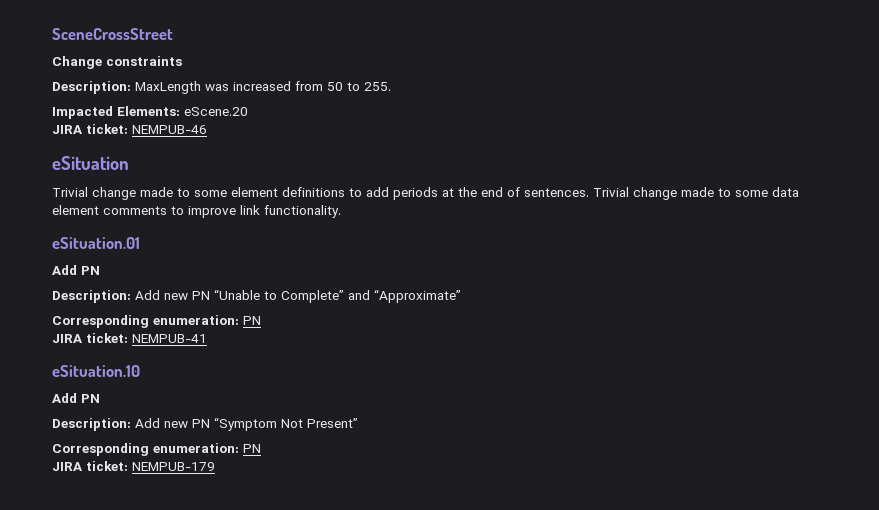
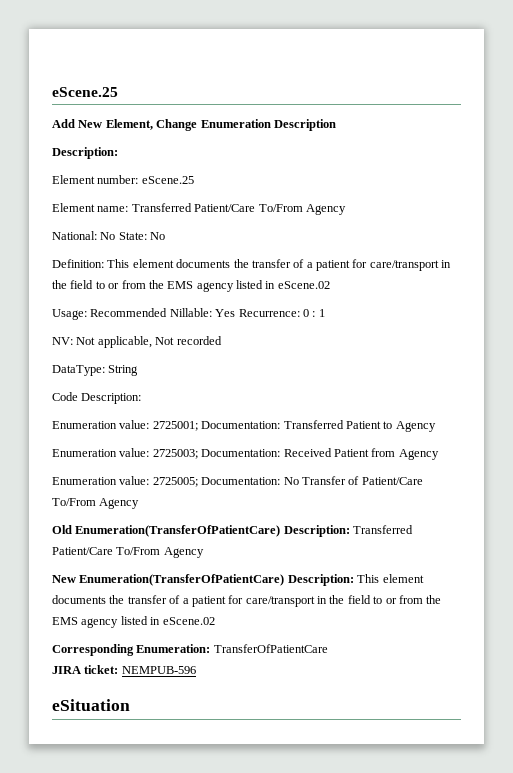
[52,28,173,40] [52,56,182,69] [52,81,391,94] [52,106,248,119] [52,124,207,134] SceneCrossStreet // Change constraints // Description: MaxLength was increased from 50 to 255. // Impacted Elements: eScene.20 // JIRA ticket: NEMPUB-46 -> [52,87,118,97] [52,119,336,131] [52,147,118,159] [52,175,194,184] [52,203,346,215] [52,231,166,240] [52,259,452,271] [52,280,330,292] [52,308,325,320] [52,336,222,348] [52,365,139,376] [52,392,142,404] [52,420,436,432] [52,448,439,460] [52,476,423,487] [52,498,140,509] [52,525,414,537] [52,547,204,558] [52,574,424,586] [52,595,442,607] [52,616,215,628] [52,644,328,656] [52,665,196,674] eScene.25 // Add New Element, Change Enumeration Description // Description: // Element number: eScene.25 // Element name: Transferred Patient/Care To/From Agency // National: No State: No // Definition: This element documents the transfer of a patient for care/transport in the field to or from the EMS agency listed in eScene.02 // Usage: Recommended Nillable: Yes Recurrence: 0 : 1 // NV: Not applicable, Not recorded // DataType: String // Code Description: // Enumeration value: 2725001; Documentation: Transferred Patient to Agency // Enumeration value: 2725003; Documentation: Received Patient from Agency // Enumeration value: 2725005; Documentation: No Transfer of Patient/Care To/From Agency // Old Enumeration(TransferOfPatientCare) Description: Transferred Patient/Care To/From Agency // New Enumeration(TransferOfPatientCare) Description: This element documents the transfer of a patient for care/transport in the field to or from the EMS agency listed in eScene.02 // Corresponding Enumeration: TransferOfPatientCare // JIRA ticket: NEMPUB-596
[52,187,799,200] [52,205,341,218] [52,237,140,249] [52,265,100,275] [52,289,461,303] [52,315,261,328] [52,333,207,343] [52,365,140,377] [52,393,100,403] [52,417,358,431] [52,443,261,456] [52,461,215,471] // Trivial change made to some element definitions to add periods at the end of sentences. Trivial change made to some data element comments to improve link functionality. // eSituation.01 // Add PN // Description: Add new PN “Unable to Complete” and “Approximate” // Corresponding enumeration: PN // JIRA ticket: NEMPUB-41 // eSituation.10 // Add PN // Description: Add new PN “Symptom Not Present” // Corresponding enumeration: PN // JIRA ticket: NEMPUB-179 -> (130, 705) none

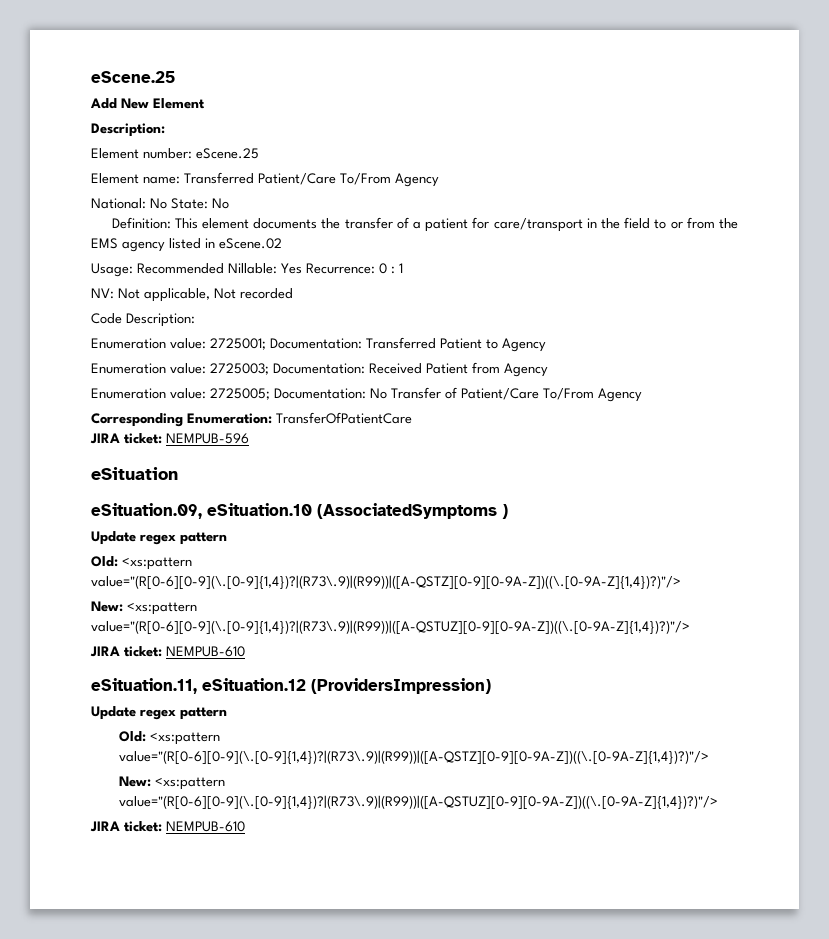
[105,119,336,131] Element, Change Enumeration Description -> [153,98,205,109] Element
[52,365,139,376] // DataType: String -> (293, 293) none
[52,525,414,537] [52,547,204,558] [52,574,424,586] [52,595,442,607] [52,616,215,628] // Old Enumeration(TransferOfPatientCare) Description: Transferred Patient/Care To/From Agency // New Enumeration(TransferOfPatientCare) Description: This element documents the transfer of a patient for care/transport in the field to or from the EMS agency listed in eScene.02 -> (642, 395) none
(130, 705) none -> [91,503,508,519] [91,531,227,545] [91,556,192,570] [91,575,681,590] [91,601,197,615] [91,620,690,635] [90,646,245,657] [91,678,491,694] [91,706,227,720] [118,731,220,745] [118,750,709,765] [118,776,225,790] [118,795,718,810] [90,821,245,832] // eSituation.09, eSituation.10 (AssociatedSymptoms ) // Update regex pattern // Old: <xs:pattern value="(R[0-6][0-9](\.[0-9]{1,4})?|(R73\.9)|(R99))|([A-QSTZ][0-9][0-9A-Z])((\.[0-9A-Z]{1,4})?)"/> // New: <xs:pattern value="(R[0-6][0-9](\.[0-9]{1,4})?|(R73\.9)|(R99))|([A-QSTUZ][0-9][0-9A-Z])((\.[0-9A-Z]{1,4})?)"/> // JIRA ticket: NEMPUB-610 // eSituation.11, eSituation.12 (ProvidersImpression) // Update regex pattern // Old: <xs:pattern value="(R[0-6][0-9](\.[0-9]{1,4})?|(R73\.9)|(R99))|([A-QSTZ][0-9][0-9A-Z])((\.[0-9A-Z]{1,4})?)"/> // New: <xs:pattern value="(R[0-6][0-9](\.[0-9]{1,4})?|(R73\.9)|(R99))|([A-QSTUZ][0-9][0-9A-Z])((\.[0-9A-Z]{1,4})?)"/> // JIRA ticket: NEMPUB-610

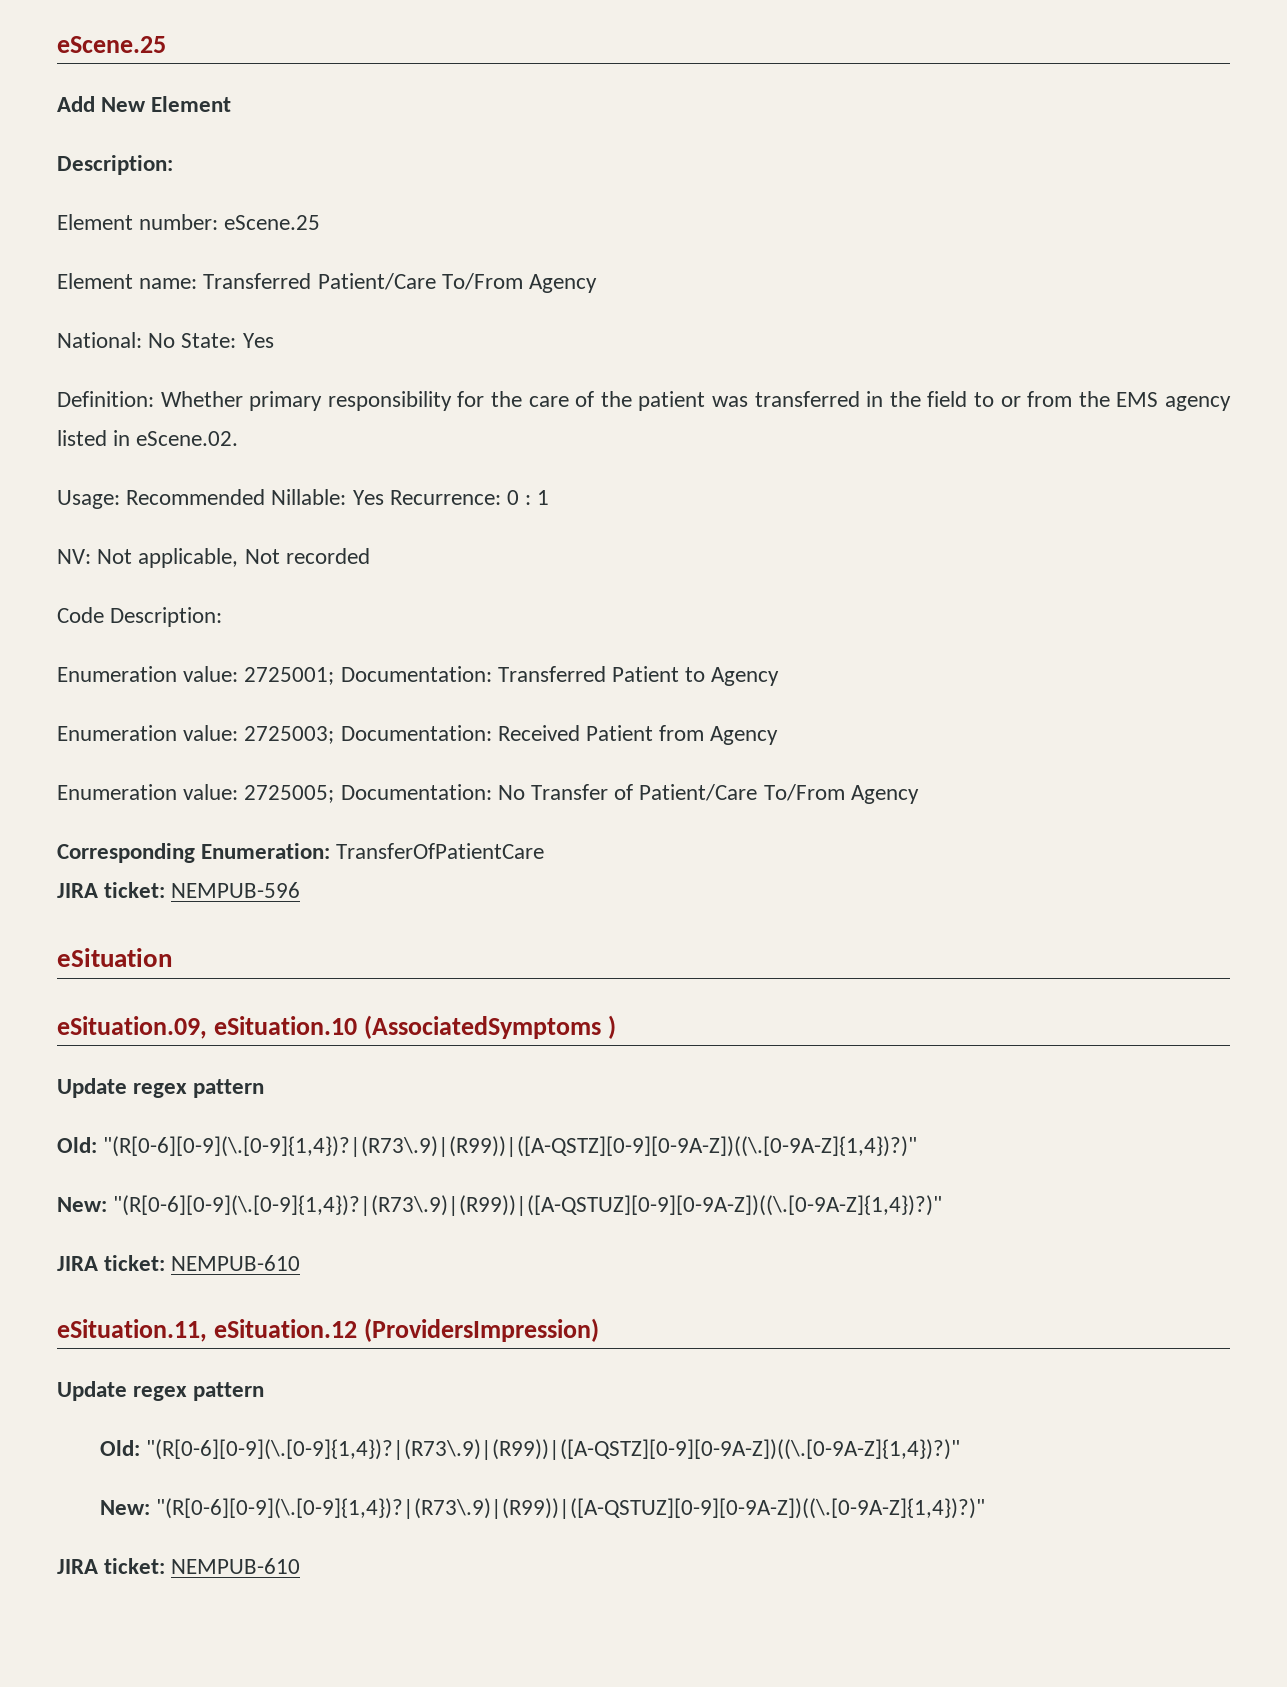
[212,198,229,209] No -> [242,333,274,348] Yes
[174,217,583,232] This element documents the transfer of a patient for care/transport -> [160,391,860,411] Whether primary responsibility for the care of the patient was transferred
[219,238,282,249] eScene.02 -> [136,431,239,446] eScene.02.
[122,557,192,570] [91,575,681,590] [91,601,197,615] [91,620,690,635] <xs:pattern value="(R[0-6][0-9](\.[0-9]{1,4})?|(R73\.9)|(R99))|([A-QSTZ][0-9][0-9A-Z])((\.[0-9A-Z]{1,4})?)"/> // New: <xs:pattern value="(R[0-6][0-9](\.[0-9]{1,4})?|(R73\.9)|(R99))|([A-QSTUZ][0-9][0-9A-Z])((\.[0-9A-Z]{1,4})?)"/> -> [103,1136,918,1157] [57,1195,943,1216] "(R[0-6][0-9](\.[0-9]{1,4})?|(R73\.9)|(R99))|([A-QSTZ][0-9][0-9A-Z])((\.[0-9A-Z]{1,4})?)" // New: "(R[0-6][0-9](\.[0-9]{1,4})?|(R73\.9)|(R99))|([A-QSTUZ][0-9][0-9A-Z])((\.[0-9A-Z]{1,4})?)"
[149,732,220,745] [118,750,709,765] [118,776,225,790] [118,795,718,810] <xs:pattern value="(R[0-6][0-9](\.[0-9]{1,4})?|(R73\.9)|(R99))|([A-QSTZ][0-9][0-9A-Z])((\.[0-9A-Z]{1,4})?)"/> // New: <xs:pattern value="(R[0-6][0-9](\.[0-9]{1,4})?|(R73\.9)|(R99))|([A-QSTUZ][0-9][0-9A-Z])((\.[0-9A-Z]{1,4})?)"/> -> [145,1439,960,1460] [99,1498,985,1519] "(R[0-6][0-9](\.[0-9]{1,4})?|(R73\.9)|(R99))|([A-QSTZ][0-9][0-9A-Z])((\.[0-9A-Z]{1,4})?)" // New: "(R[0-6][0-9](\.[0-9]{1,4})?|(R73\.9)|(R99))|([A-QSTUZ][0-9][0-9A-Z])((\.[0-9A-Z]{1,4})?)"

